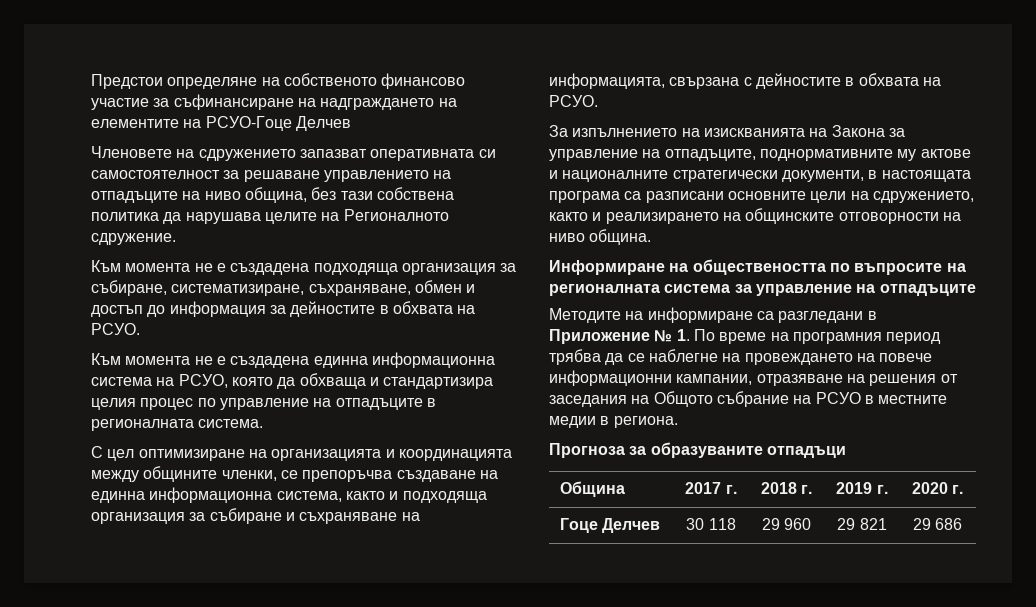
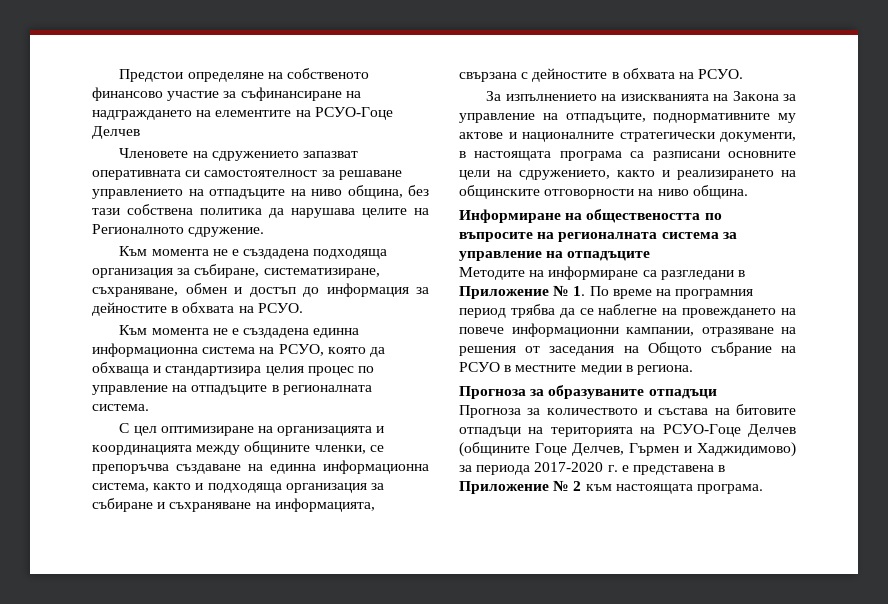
[559,481,625,497] [685,482,737,494] [760,482,813,494] [836,482,888,494] [911,482,964,494] [559,518,661,533] [686,518,736,530] [761,518,812,530] [837,518,887,530] [912,518,963,530] // Община | 2017 г. | 2018 г. | 2019 г. | 2020 г. // Гоце Делчев | 30 118 | 29 960 | 29 821 | 29 686 -> [459,404,796,418] [459,424,796,437] [459,442,796,457] [459,462,726,475] [459,480,763,494] // Прогноза за количеството и състава на битовите отпадъци на територията на РСУО-Гоце Делчев (общините Гоце Делчев, Гърмен и Хаджидимово) за периода 2017-2020 г. е представена в Приложение № 2 към настоящата програма.

